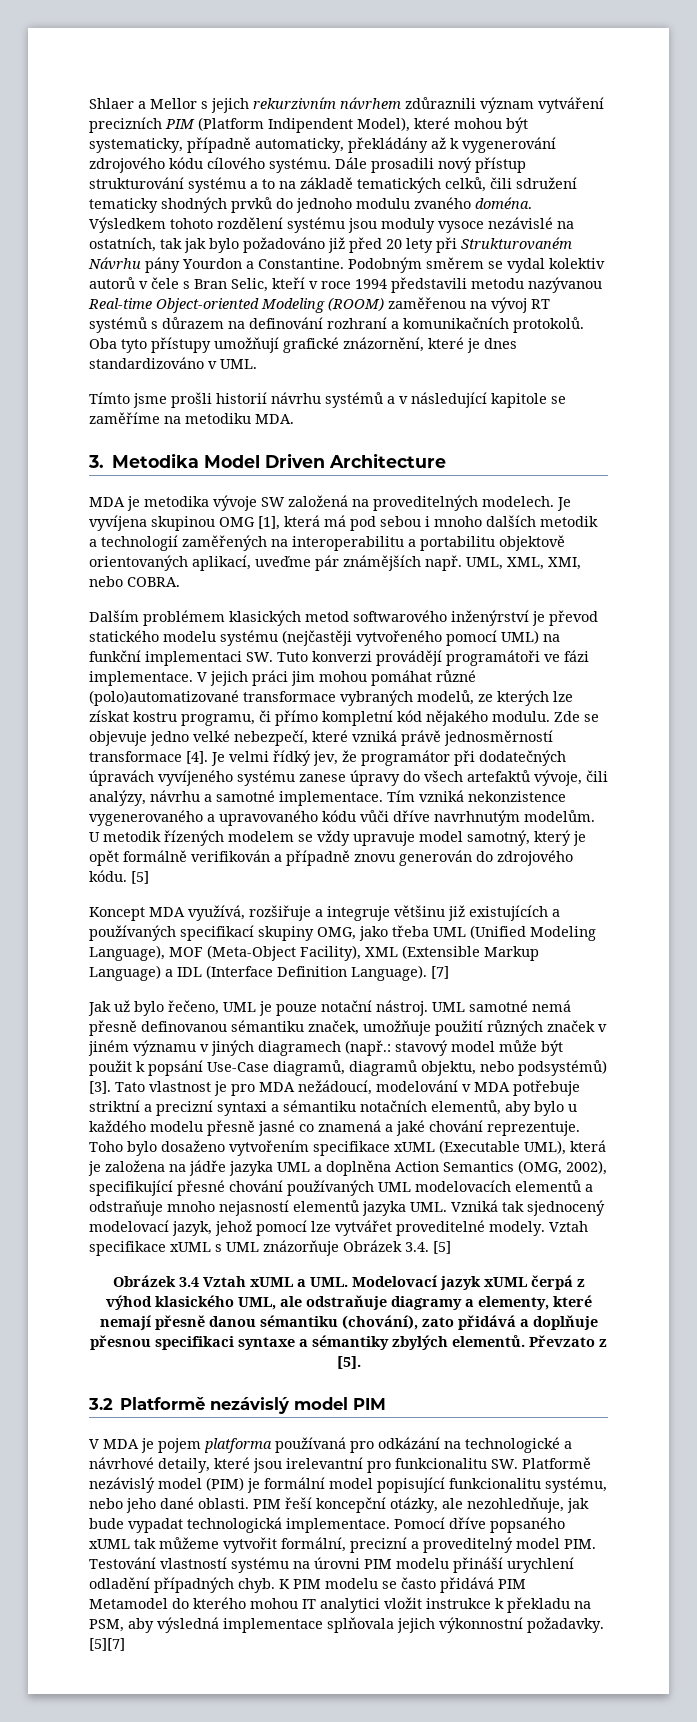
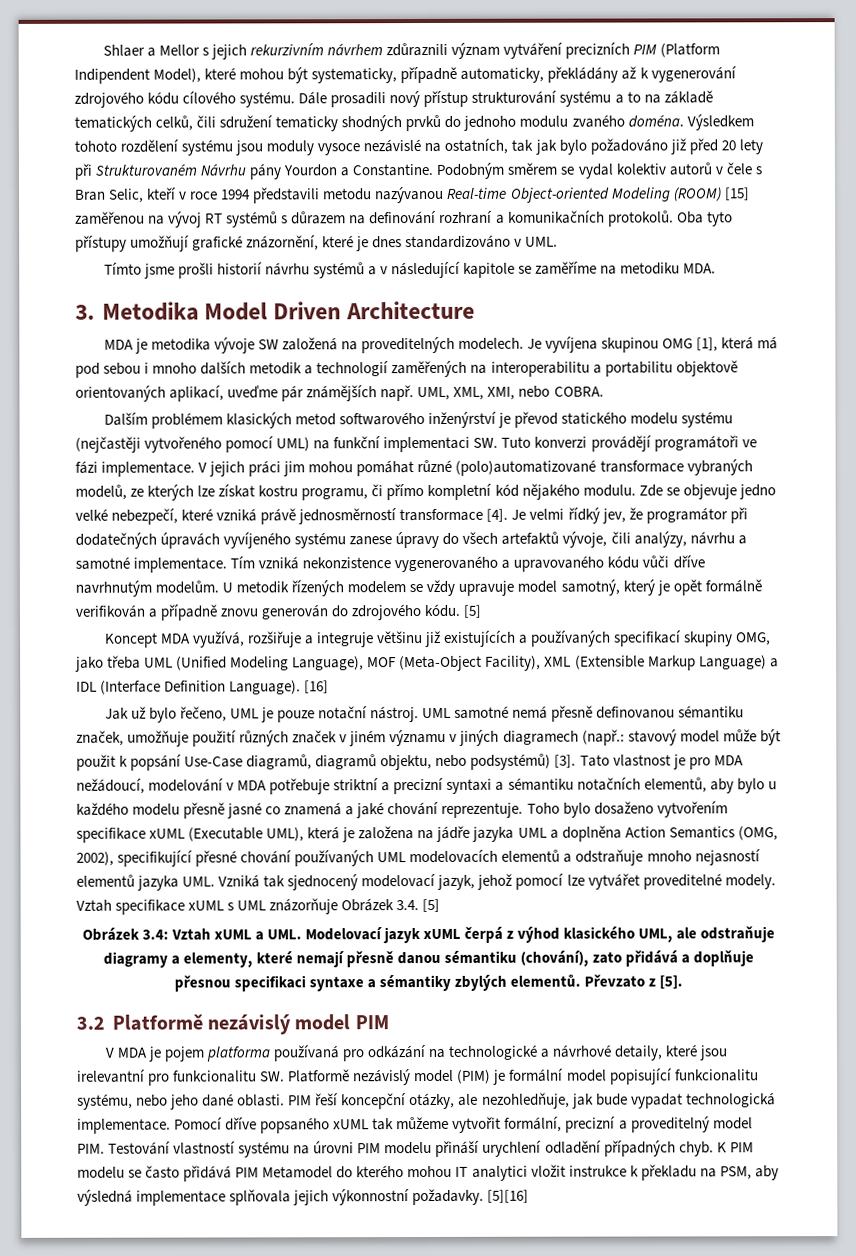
(384, 304) none -> [724,187,750,201] [15]
[431,966,449,979] [7] -> [304,680,330,694] [16]
[178,1277,199,1287] 3.4 -> [141,929,169,940] 3.4:
[89,1638,125,1651] [5][7] -> [487,1189,530,1203] [5][16]

